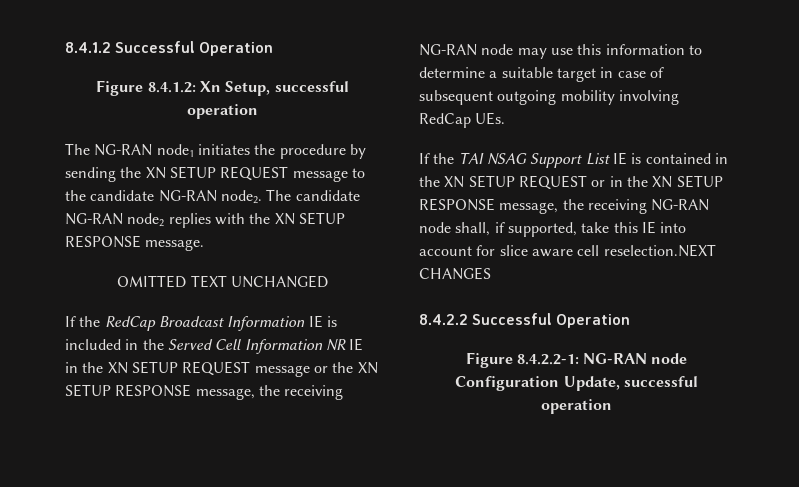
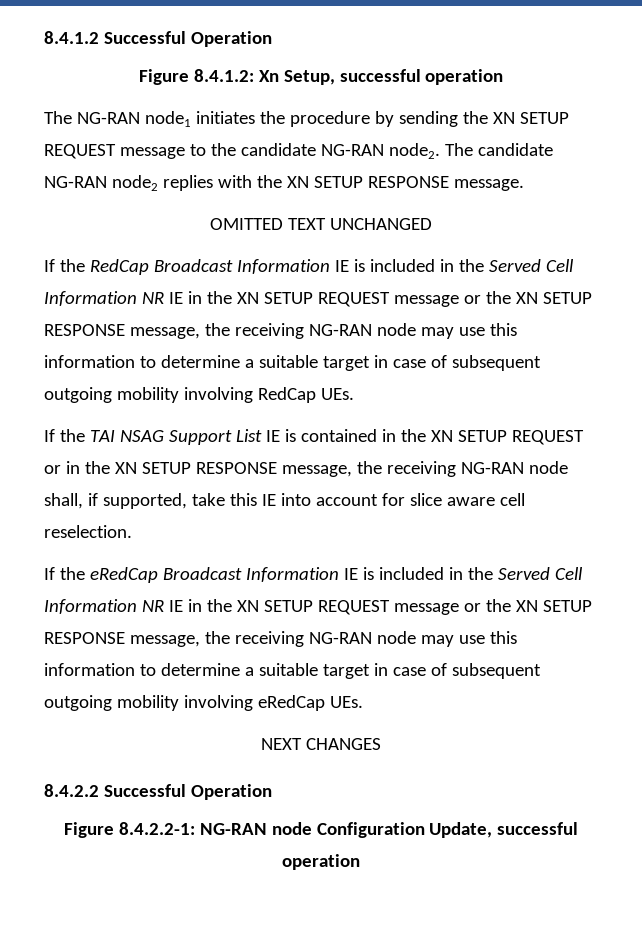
[603,244,716,257] reselection.NEXT -> [44,525,132,538] [44,567,583,583] [44,599,592,615] [44,631,517,647] [44,663,541,679] [44,695,363,711] [261,738,303,750] reselection. // If the eRedCap Broadcast Information IE is included in the Served Cell Information NR IE in the XN SETUP REQUEST message or the XN SETUP RESPONSE message, the receiving NG-RAN node may use this information to determine a suitable target in case of subsequent outgoing mobility involving eRedCap UEs. // NEXT

